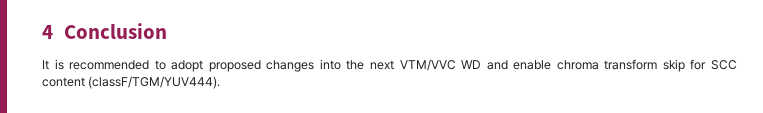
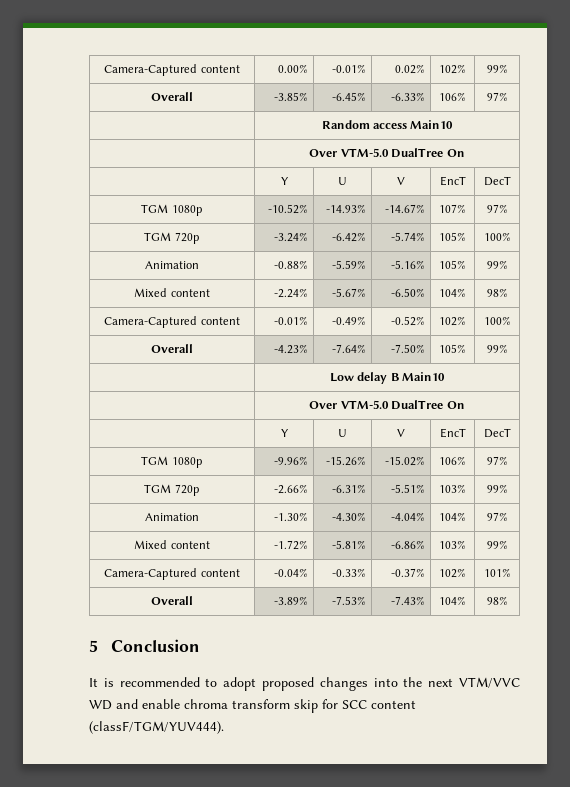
[42,25,53,39] 4 -> [104,64,240,76] [278,64,309,73] [332,64,367,73] [395,64,426,74] [439,64,466,74] [486,64,508,73] [151,92,193,101] [274,92,309,101] [332,92,367,101] [391,92,426,101] [439,92,466,101] [486,92,508,101] [321,120,454,129] [309,148,465,158] [280,177,289,185] [338,177,347,185] [397,177,405,185] [439,176,466,186] [483,176,511,186] [141,204,203,216] [268,204,309,214] [326,204,367,213] [385,204,426,213] [439,204,466,213] [486,204,508,213] [144,232,200,244] [274,232,309,242] [332,232,367,242] [391,232,426,241] [439,232,466,241] [483,232,511,241] [145,261,199,269] [274,260,309,269] [332,260,367,269] [391,260,426,269] [439,260,466,269] [486,260,508,269] [134,288,210,297] [274,288,309,298] [332,288,367,297] [391,288,426,297] [439,288,466,297] [486,288,508,297] [104,316,240,328] [274,316,309,325] [332,316,367,325] [391,316,426,326] [439,316,466,326] [483,316,511,325] [151,344,193,353] [274,344,309,354] [332,344,367,353] [391,344,426,353] [439,344,466,353] [486,344,508,353] [329,372,446,384] [309,400,465,410] [280,429,289,437] [338,429,347,437] [397,429,405,437] [439,428,466,438] [483,428,511,438] [141,456,203,468] [274,456,309,465] [326,456,367,466] [385,456,426,466] [439,456,466,465] [486,456,508,465] [144,484,200,496] [274,484,309,494] [332,484,367,493] [391,484,426,493] [439,484,466,493] [486,484,508,493] [145,513,199,521] [274,512,309,521] [332,512,367,521] [391,512,426,521] [439,512,466,521] [486,512,508,521] [134,540,210,549] [274,540,309,550] [332,540,367,549] [391,540,426,549] [439,540,466,549] [486,540,508,549] [104,568,240,580] [274,568,309,577] [332,568,367,577] [391,568,426,577] [439,568,466,578] [483,568,511,577] [151,596,193,605] [274,596,309,605] [332,596,367,605] [391,596,426,605] [439,596,466,605] [486,596,508,605] [89,640,98,652] Camera-Captured content | 0.00% | -0.01% | 0.02% | 102% | 99% // Overall | -3.85% | -6.45% | -6.33% | 106% | 97% // | Random access Main10 // | Over VTM-5.0 DualTree On // | Y | U | V | EncT | DecT // TGM 1080p | -10.52% | -14.93% | -14.67% | 107% | 97% // TGM 720p | -3.24% | -6.42% | -5.74% | 105% | 100% // Animation | -0.88% | -5.59% | -5.16% | 105% | 99% // Mixed content | -2.24% | -5.67% | -6.50% | 104% | 98% // Camera-Captured content | -0.01% | -0.49% | -0.52% | 102% | 100% // Overall | -4.23% | -7.64% | -7.50% | 105% | 99% // | Low delay B Main10 // | Over VTM-5.0 DualTree On // | Y | U | V | EncT | DecT // TGM 1080p | -9.96% | -15.26% | -15.02% | 106% | 97% // TGM 720p | -2.66% | -6.31% | -5.51% | 103% | 99% // Animation | -1.30% | -4.30% | -4.04% | 104% | 97% // Mixed content | -1.72% | -5.81% | -6.86% | 103% | 99% // Camera-Captured content | -0.04% | -0.33% | -0.37% | 102% | 101% // Overall | -3.89% | -7.53% | -7.43% | 104% | 98% // 5

